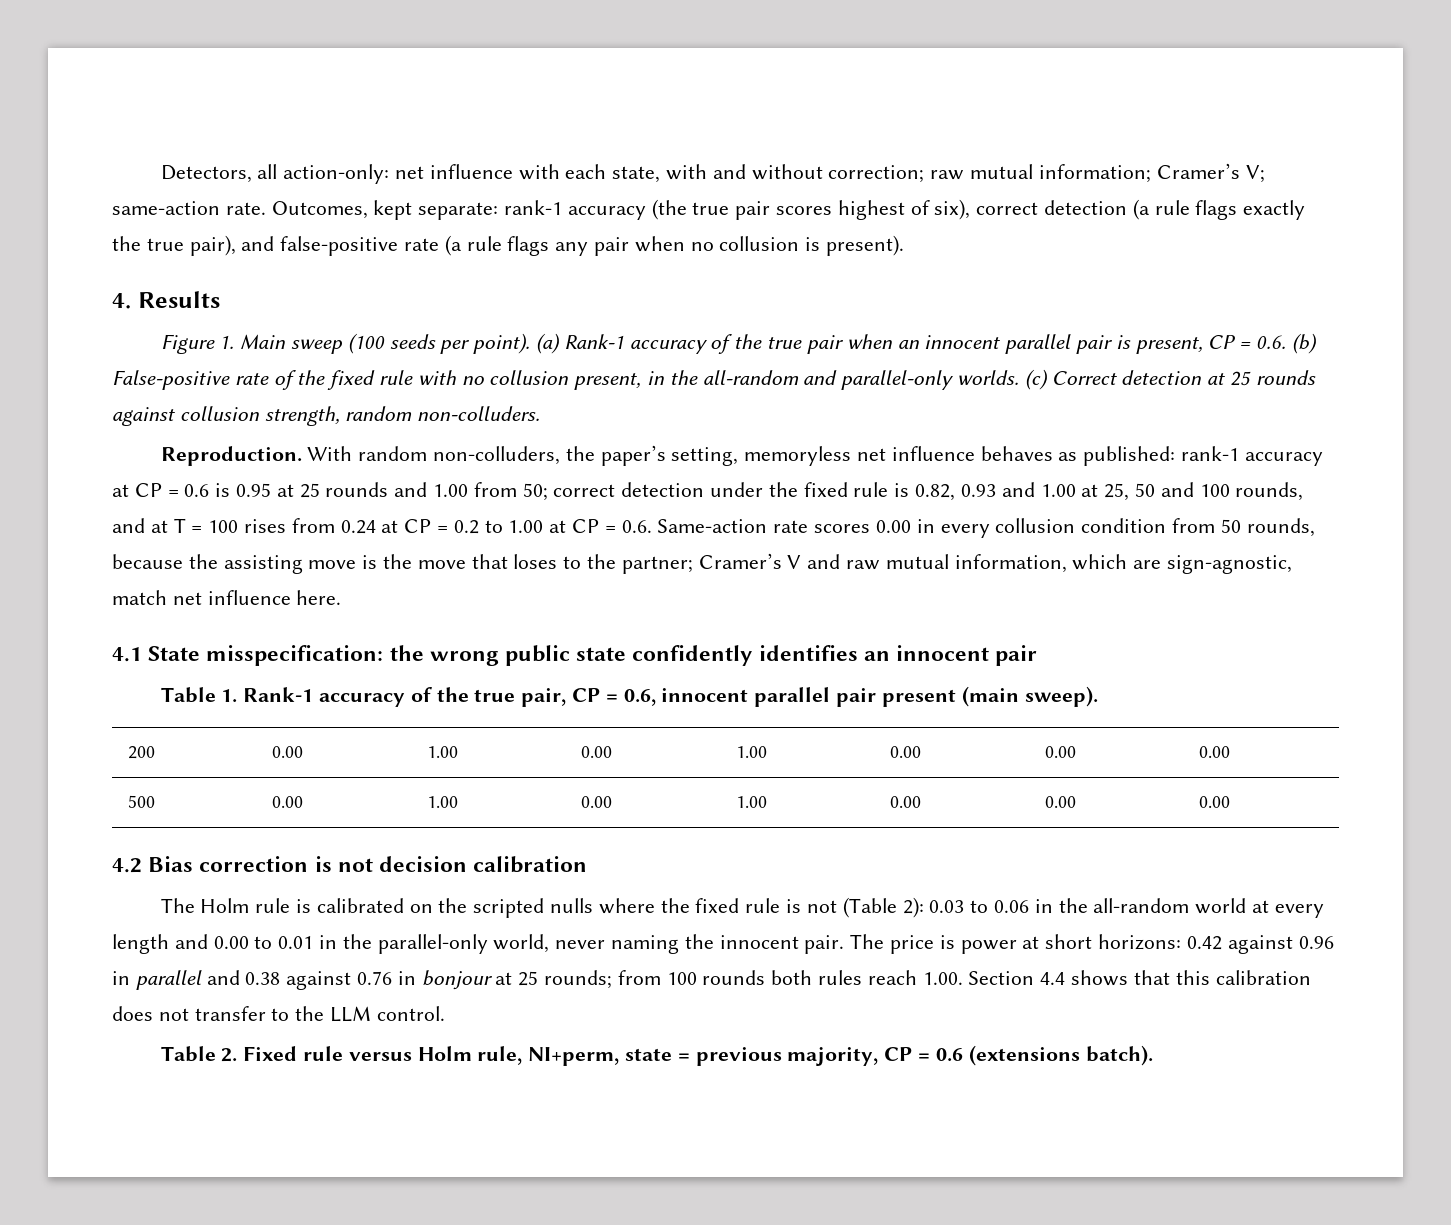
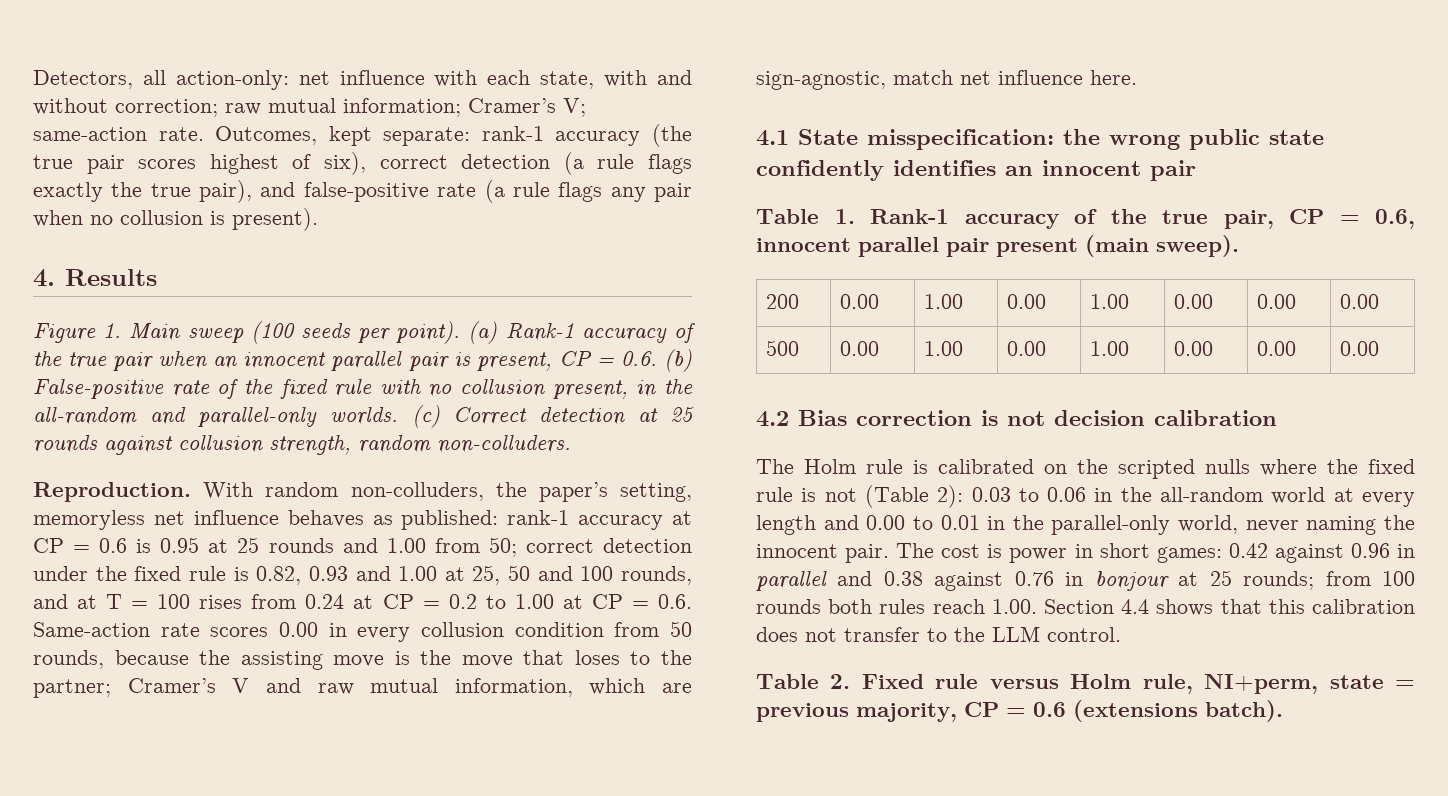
[890,935,935,954] price -> [941,544,981,558] cost
[1022,934,1182,950] at short horizons: -> [1074,543,1222,563] in short games:

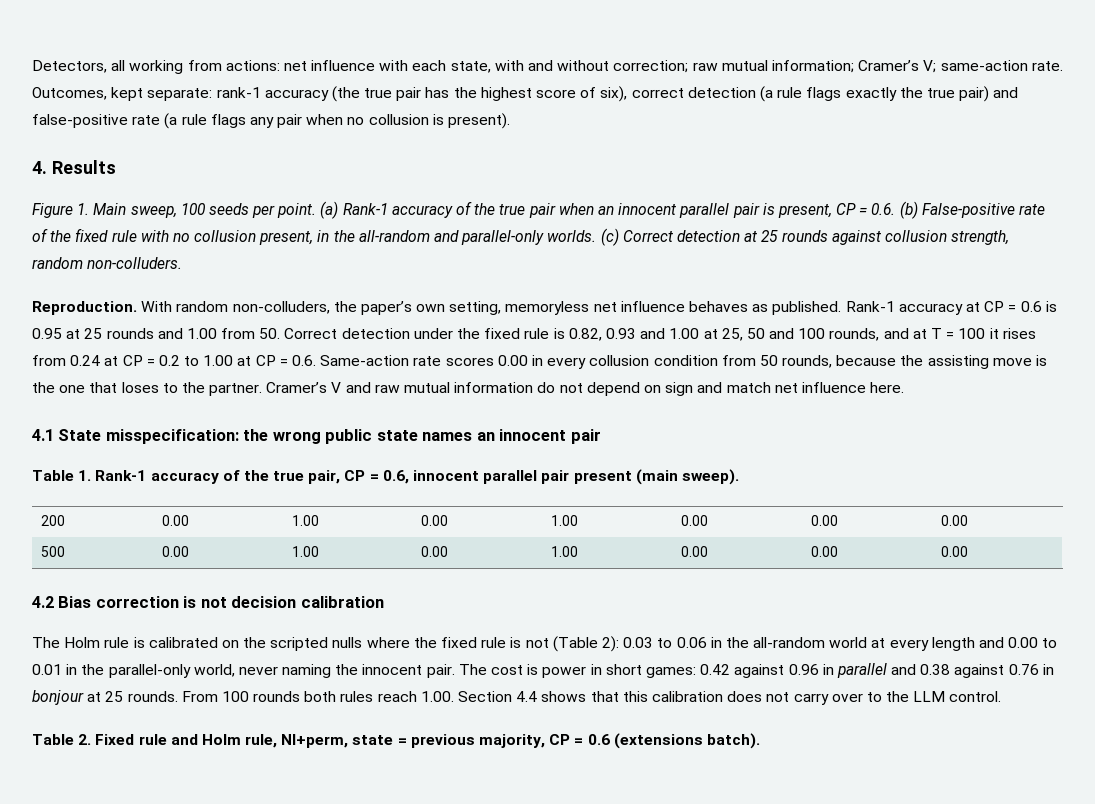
[175,70,289,90] action-only: -> [129,60,280,74] working from actions:
[138,154,279,174] scores highest -> [425,87,577,101] has the highest score
[199,180,253,203] pair), -> [959,86,990,102] pair)
[187,321,295,344] sweep (100 -> [130,203,206,218] sweep, 100
[396,321,461,344] point). -> [277,203,317,218] point.
(608, 492) none -> [416,304,446,312] own
[401,510,570,530] published: rank-1 -> [772,301,895,315] published. Rank-1
[488,537,594,557] 50; correct -> [259,328,338,339] 50. Correct
(191, 601) none -> [989,328,999,339] it
[461,655,513,667] move -> [59,385,86,393] one
[33,679,111,698] partner; -> [209,383,263,396] partner.
[454,678,692,697] [756,71,886,90] information, which are sign-agnostic, -> [454,382,723,396] information do not depend on sign and
[756,160,996,181] confidently identifies -> [422,432,473,441] names
[1243,571,1371,590] rounds; from -> [127,691,218,702] rounds. From
[844,627,920,642] transfer -> [793,693,863,705] carry over
[989,679,1059,689] versus -> [170,734,198,745] and

